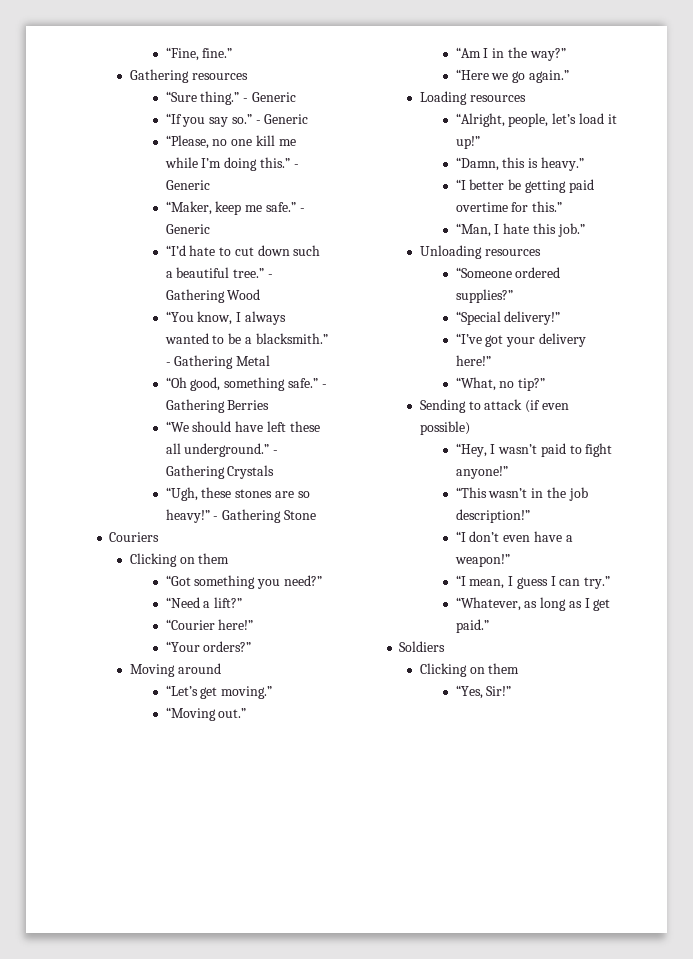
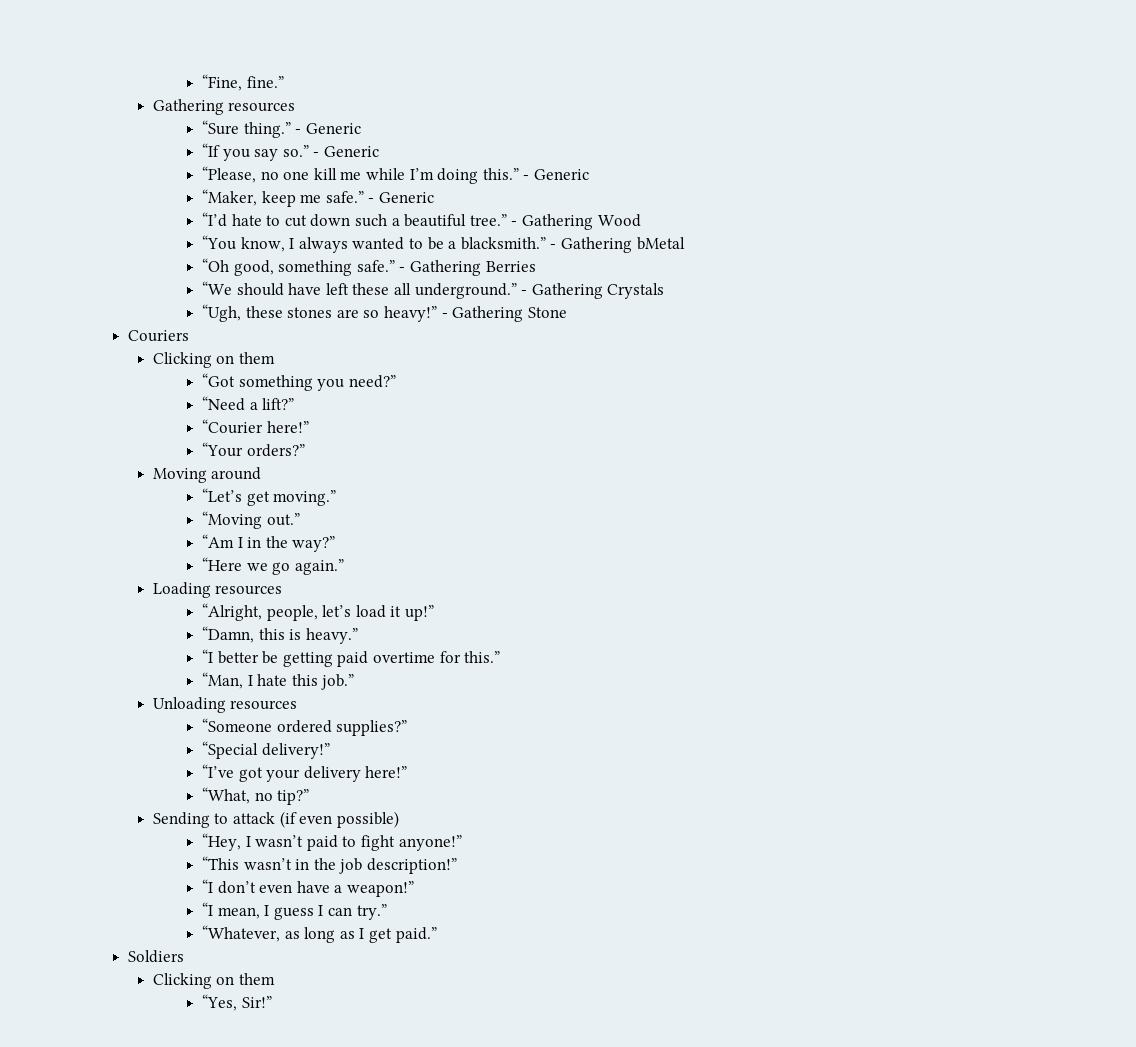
[236,355,271,366] Metal -> [636,237,685,250] bMetal

